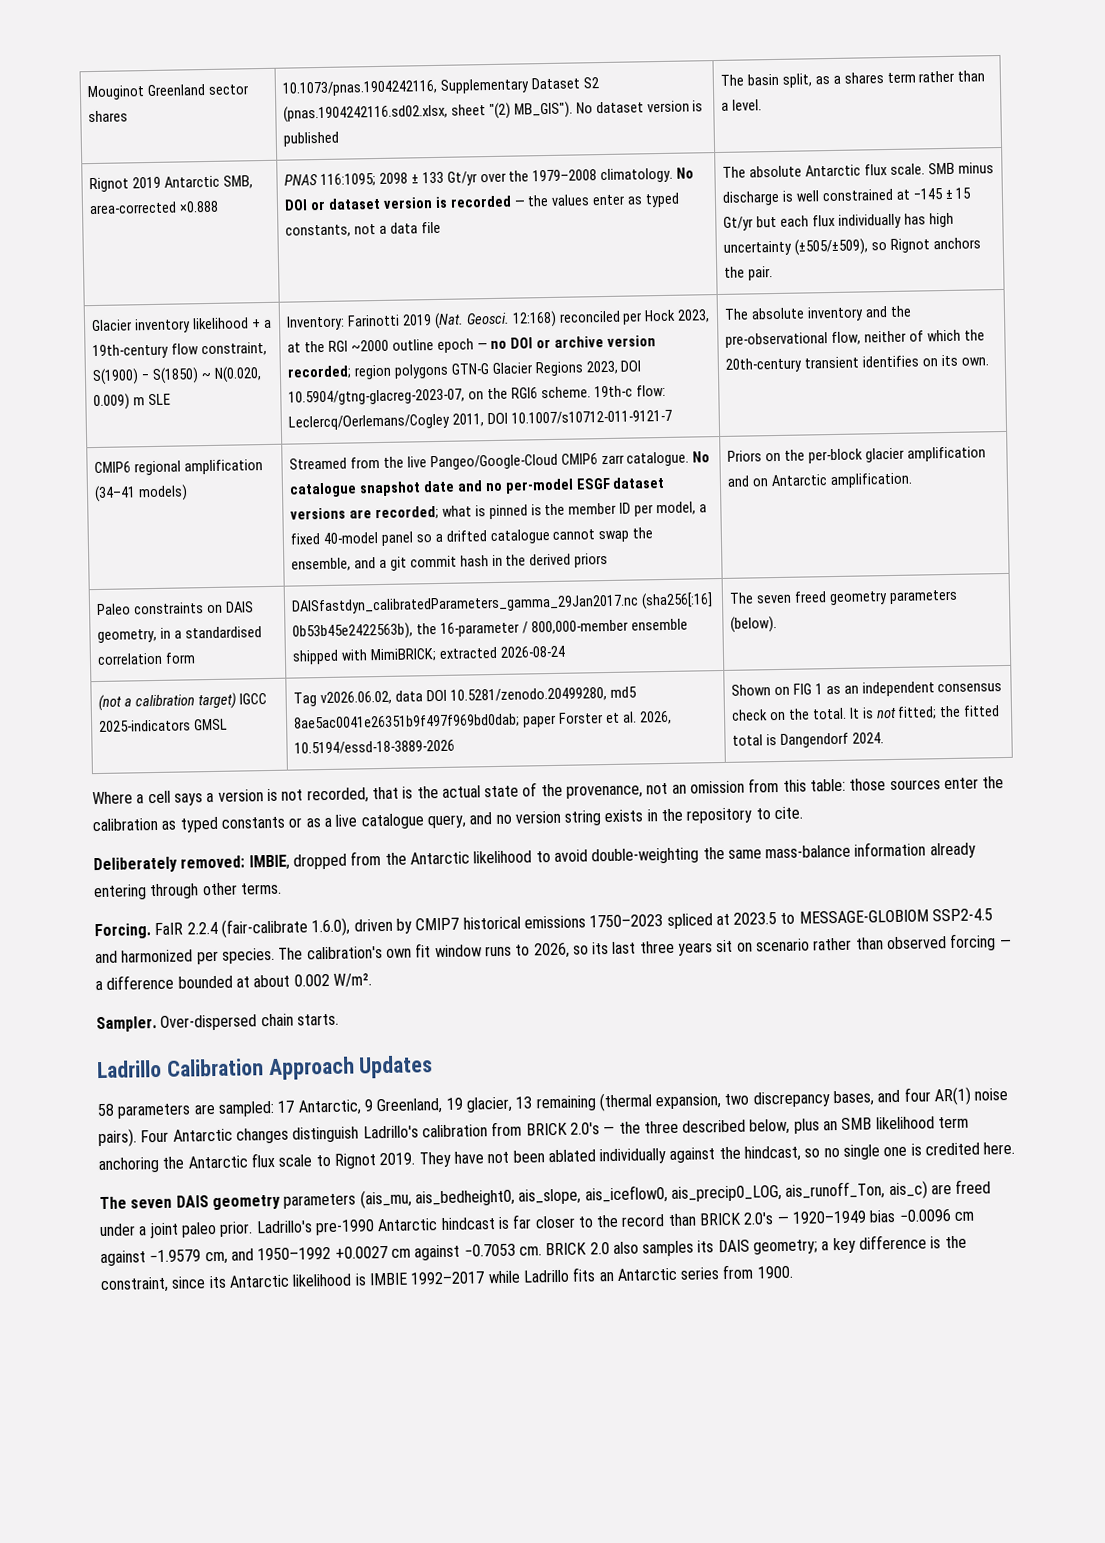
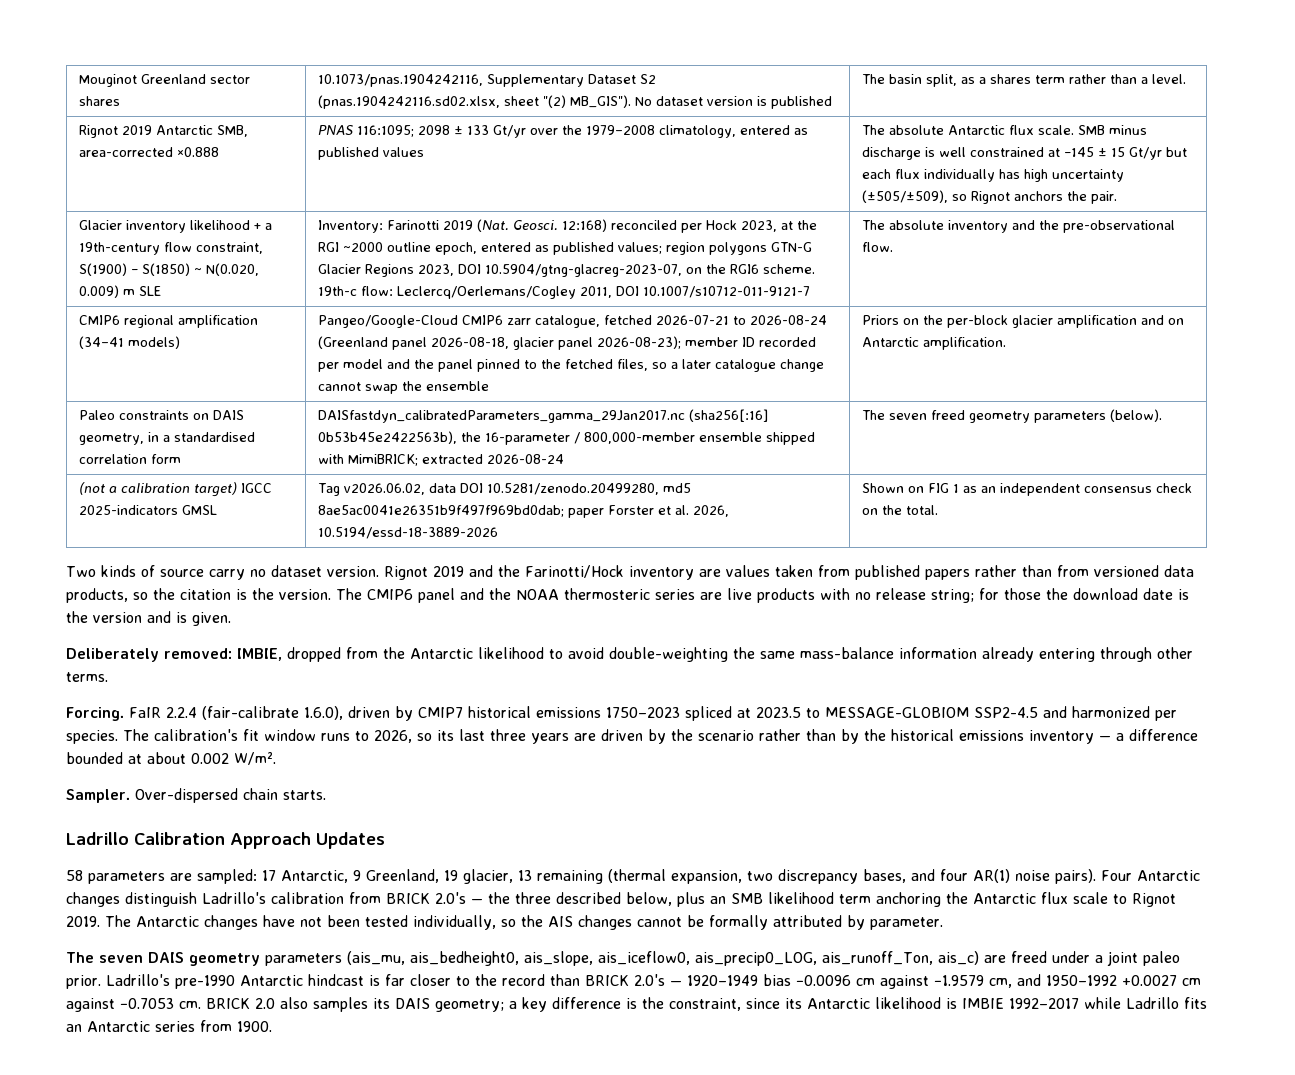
[600,167,695,184] [284,192,681,211] [285,221,441,238] climatology. No DOI or dataset version is recorded — the values enter as typed constants, not a data file -> [658,125,808,138] [317,147,424,160] climatology, entered as published values
[436,335,657,353] [287,365,353,380] epoch — no DOI or archive version recorded; -> [434,242,662,255] epoch, entered as published values;
[830,329,985,346] [725,354,989,373] flow, neither of which the 20th-century transient identifies on its own. -> [861,242,893,252] flow.
[289,451,711,471] [289,476,666,498] [290,501,707,521] [290,527,654,546] [291,552,609,572] Streamed from the live Pangeo/Google-Cloud CMIP6 zarr catalogue. No catalogue snapshot date and no per-model ESGF dataset versions are recorded; what is pinned is the member ID per model, a fixed 40-model panel so a drifted catalogue cannot swap the ensemble, and a git commit hash in the derived priors -> [317,315,827,328] [317,336,816,350] [317,359,824,372] [317,381,489,394] Pangeo/Google-Cloud CMIP6 zarr catalogue, fetched 2026-07-21 to 2026-08-24 (Greenland panel 2026-08-18, glacier panel 2026-08-23); member ID recorded per model and the panel pinned to the fetched files, so a later catalogue change cannot swap the ensemble
[848,705,1001,720] [732,732,884,748] [92,776,1005,806] [92,806,804,833] It is not fitted; the fitted total is Dangendorf 2024. // Where a cell says a version is not recorded, that is the actual state of the provenance, not an omission from this table: those sources enter the calibration as typed constants or as a live catalogue query, and no version string exists in the repository to cite. -> [66,565,1194,580] [66,588,1189,603] [66,611,231,626] // Two kinds of source carry no dataset version. Rignot 2019 and the Farinotti/Hock inventory are values taken from published papers rather than from versioned data products, so the citation is the version. The CMIP6 panel and the NOAA thermosteric series are live products with no release string; for those the download date is the version and is given.
[385,948,412,958] own -> (238, 735) none
[715,933,997,953] sit on scenario rather than observed forcing -> [574,729,1094,744] are driven by the scenario rather than by the historical emissions inventory
[418,1141,1016,1168] They have not been ablated individually against the hindcast, so no single one is credited here. -> [105,915,943,930] The Antarctic changes have not been tested individually, so the AIS changes cannot be formally attributed by parameter.

